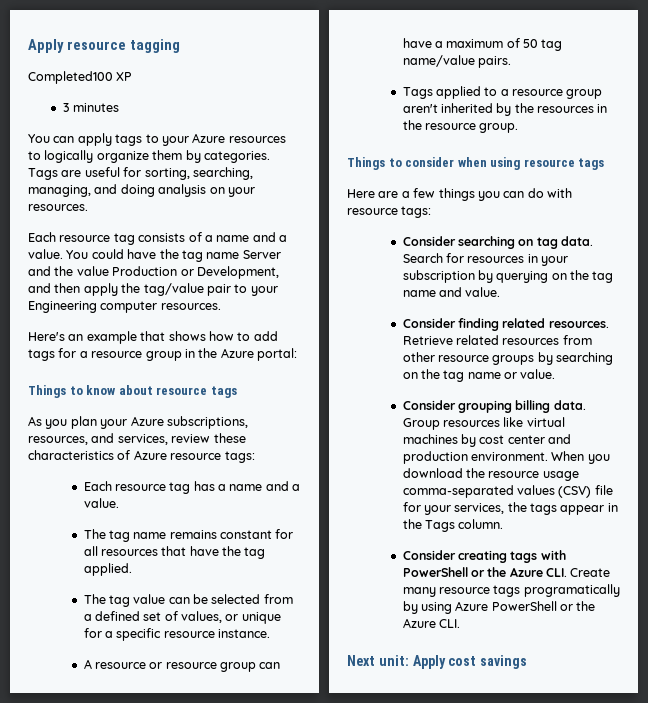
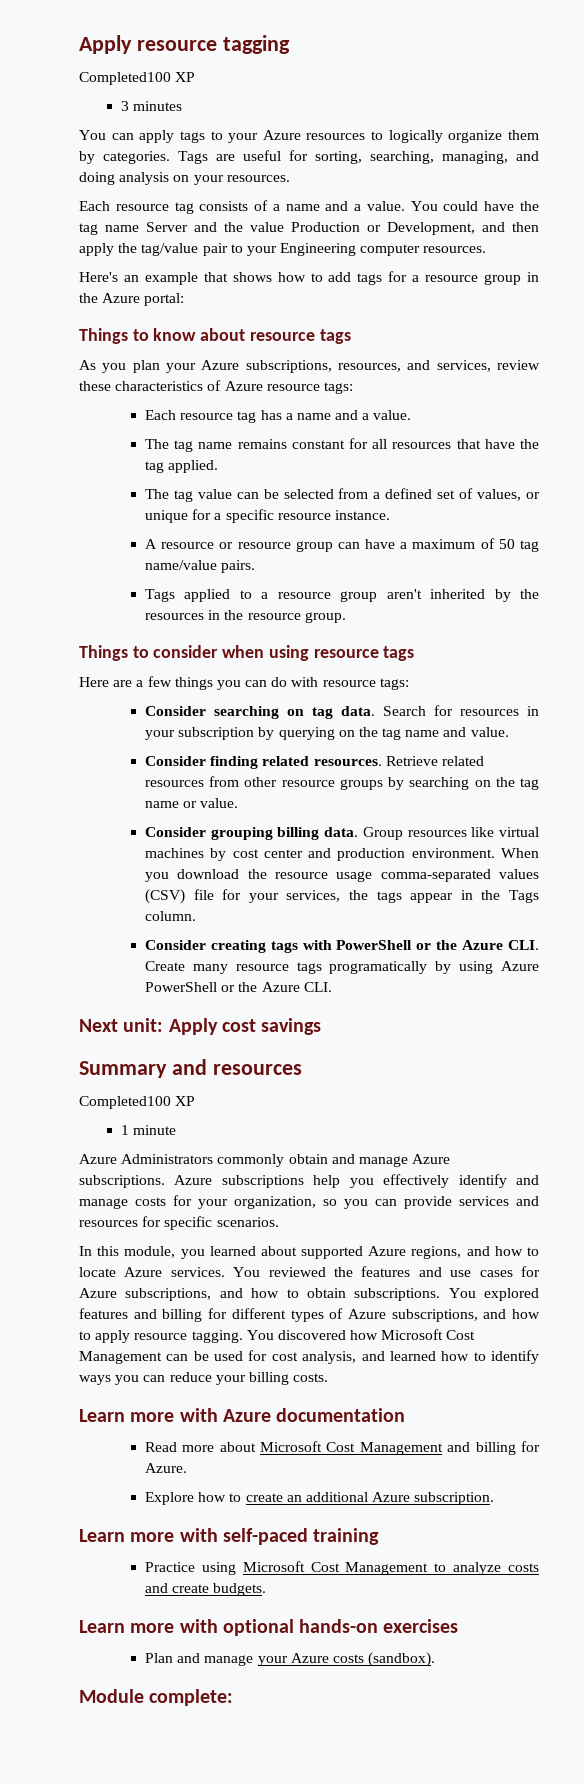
(528, 662) none -> [79,1059,302,1078] [79,1096,196,1109] [120,1125,176,1135] [79,1154,451,1167] [79,1174,539,1188] [79,1195,539,1209] [79,1216,279,1230] [79,1246,539,1259] [79,1266,540,1277] [79,1288,539,1301] [79,1308,540,1322] [79,1329,476,1343] [79,1350,540,1364] [79,1372,329,1385] [79,1408,406,1422] [144,1441,540,1455] [144,1463,187,1473] [144,1492,495,1505] [79,1528,380,1545] [144,1561,539,1575] [144,1583,267,1596] [79,1619,459,1636] [144,1652,436,1667] [79,1689,234,1706] // Summary and resources // Completed100 XP // 1 minute // Azure Administrators commonly obtain and manage Azure subscriptions. Azure subscriptions help you effectively identify and manage costs for your organization, so you can provide services and resources for specific scenarios. // In this module, you learned about supported Azure regions, and how to locate Azure services. You reviewed the features and use cases for Azure subscriptions, and how to obtain subscriptions. You explored features and billing for different types of Azure subscriptions, and how to apply resource tagging. You discovered how Microsoft Cost Management can be used for cost analysis, and learned how to identify ways you can reduce your billing costs. // Learn more with Azure documentation // Read more about Microsoft Cost Management and billing for Azure. // Explore how to create an additional Azure subscription. // Learn more with self-paced training // Practice using Microsoft Cost Management to analyze costs and create budgets. // Learn more with optional hands-on exercises // Plan and manage your Azure costs (sandbox). // Module complete:

